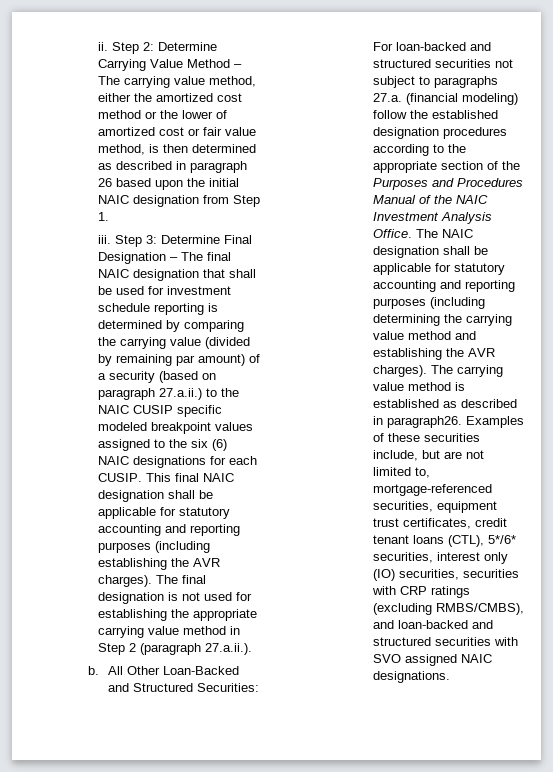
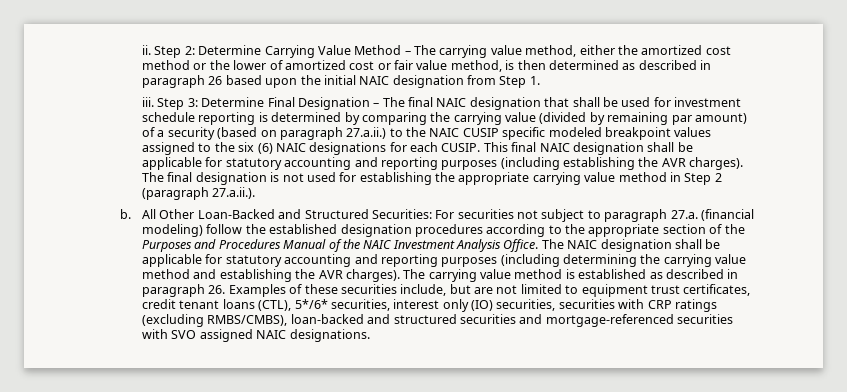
[396,42,492,51] [373,59,432,68] loan-backed and structured -> (455, 214) none
[434,76,499,88] paragraphs -> [604,209,668,222] paragraph
[387,416,463,428] paragraph26. -> [142,284,226,297] paragraph 26.
[415,467,431,478] [373,484,493,496] [373,501,434,512] to, mortgage-referenced securities, -> [565,285,579,294] to
[373,620,494,629] [373,637,492,646] and loan-backed and structured securities -> [290,314,734,327] loan-backed and structured securities and mortgage-referenced securities

